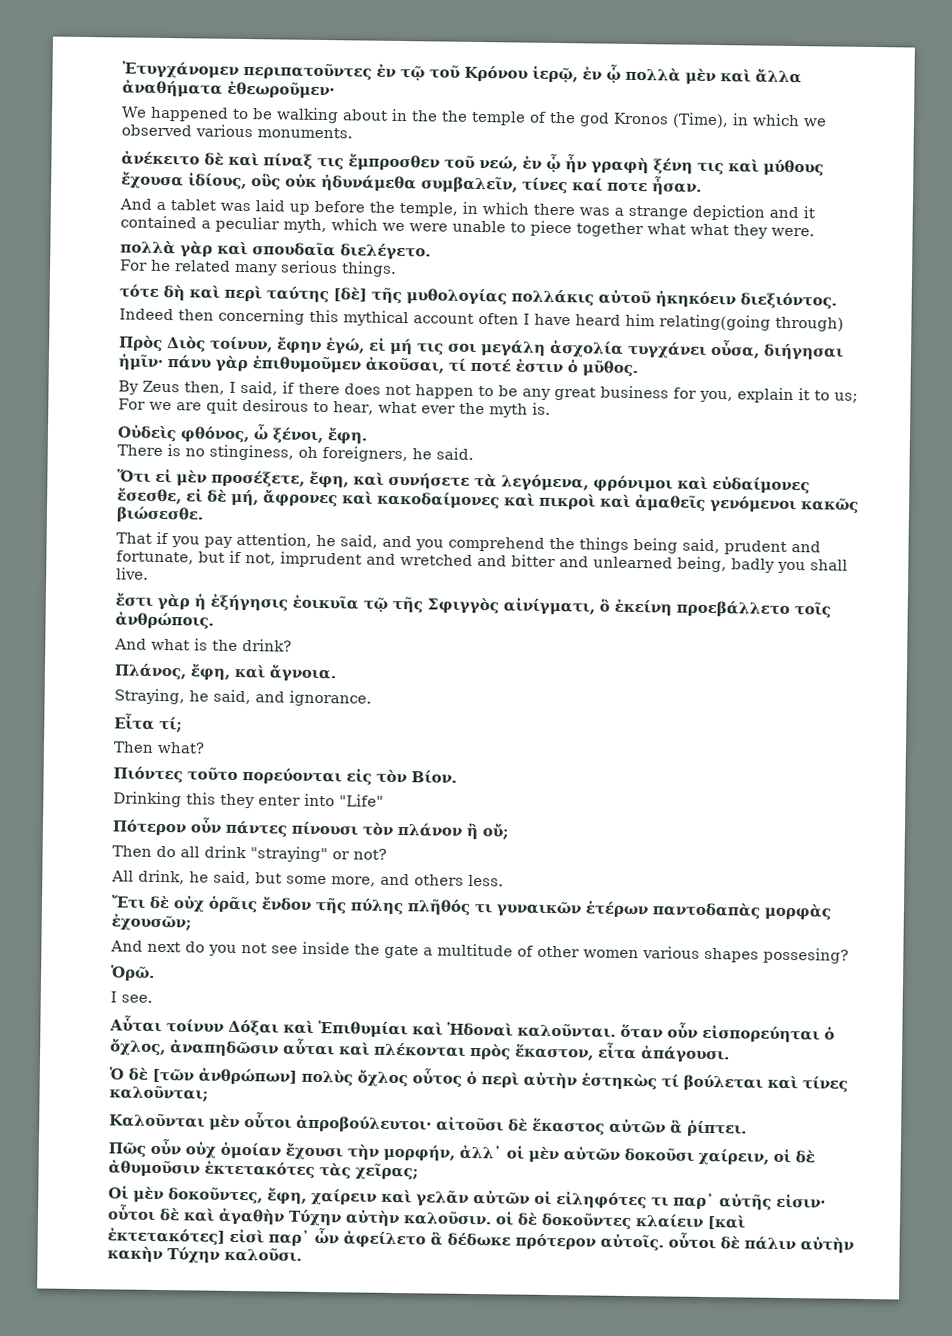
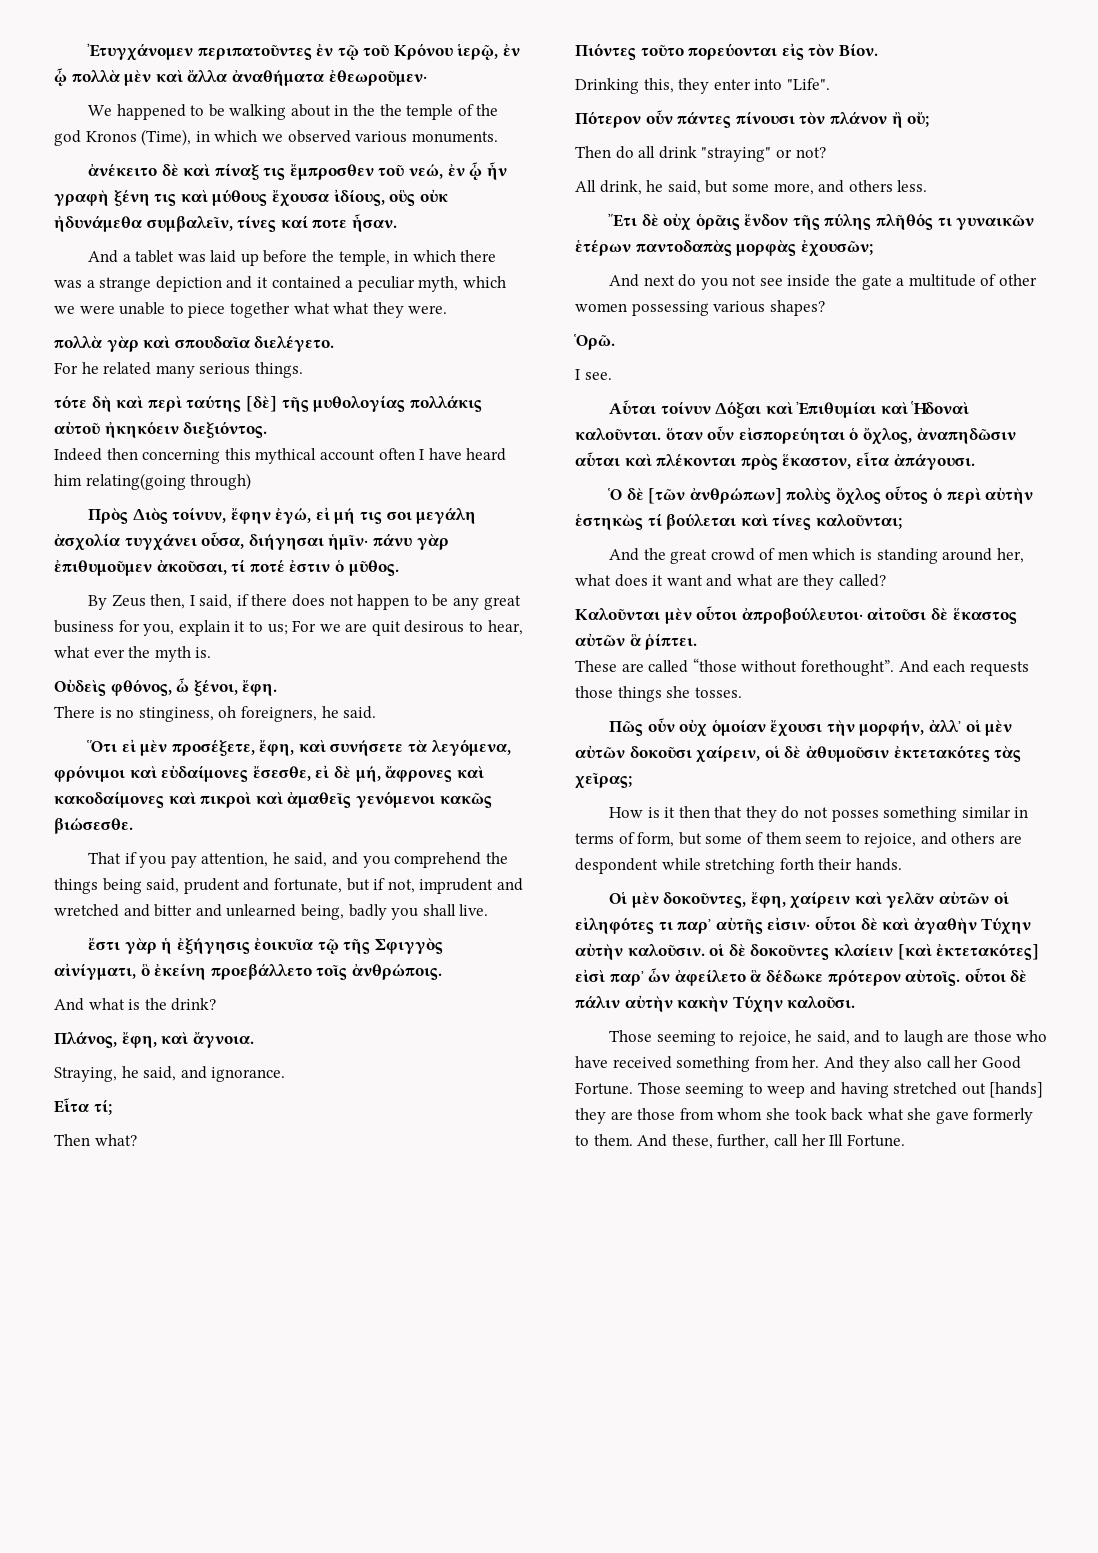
[186,792,216,805] this -> [643,78,674,93] this,
[339,794,384,807] "Life" -> [786,78,830,90] "Life".
[642,946,849,964] various shapes possesing? -> [631,300,825,316] possessing various shapes?
(209, 1093) none -> [608,548,1024,564] [575,574,886,590] // And the great crowd of men which is standing around her, what does it want and what are they called?
(747, 1128) none -> [575,658,1029,676] [575,686,742,702] // These are called “those without forethought”. And each requests those things she tosses.
(419, 1172) none -> [608,806,1029,822] [575,832,1023,848] [575,858,902,874] // How is it then that they do not posses something similar in terms of form, but some of them seem to rejoice, and others are despondent while stretching forth their hands.
(302, 1254) none -> [608,1030,1048,1046] [575,1056,1021,1072] [575,1082,1044,1098] [575,1108,1034,1124] [575,1134,905,1149] // Those seeming to rejoice, he said, and to laugh are those who have received something from her. And they also call her Good Fortune. Those seeming to weep and having stretched out [hands] they are those from whom she took back what she gave formerly to them. And these, further, call her Ill Fortune.

